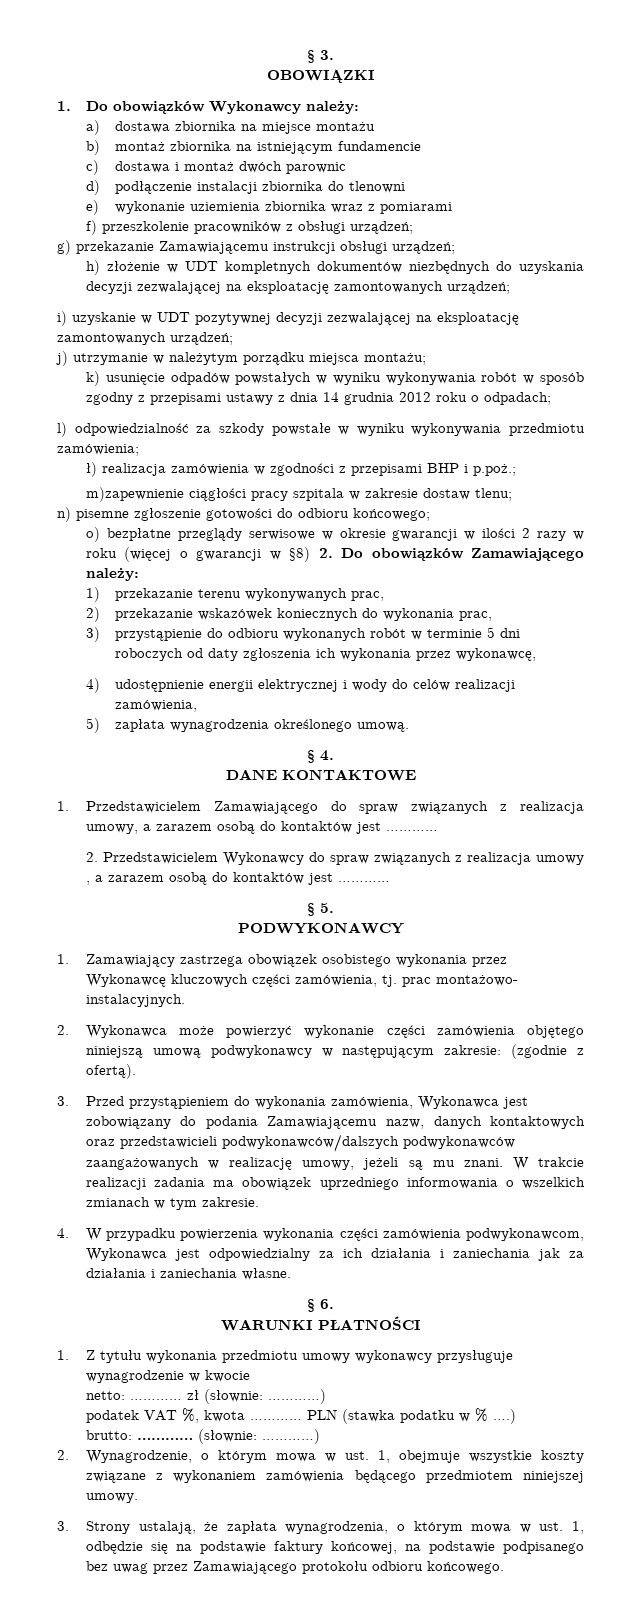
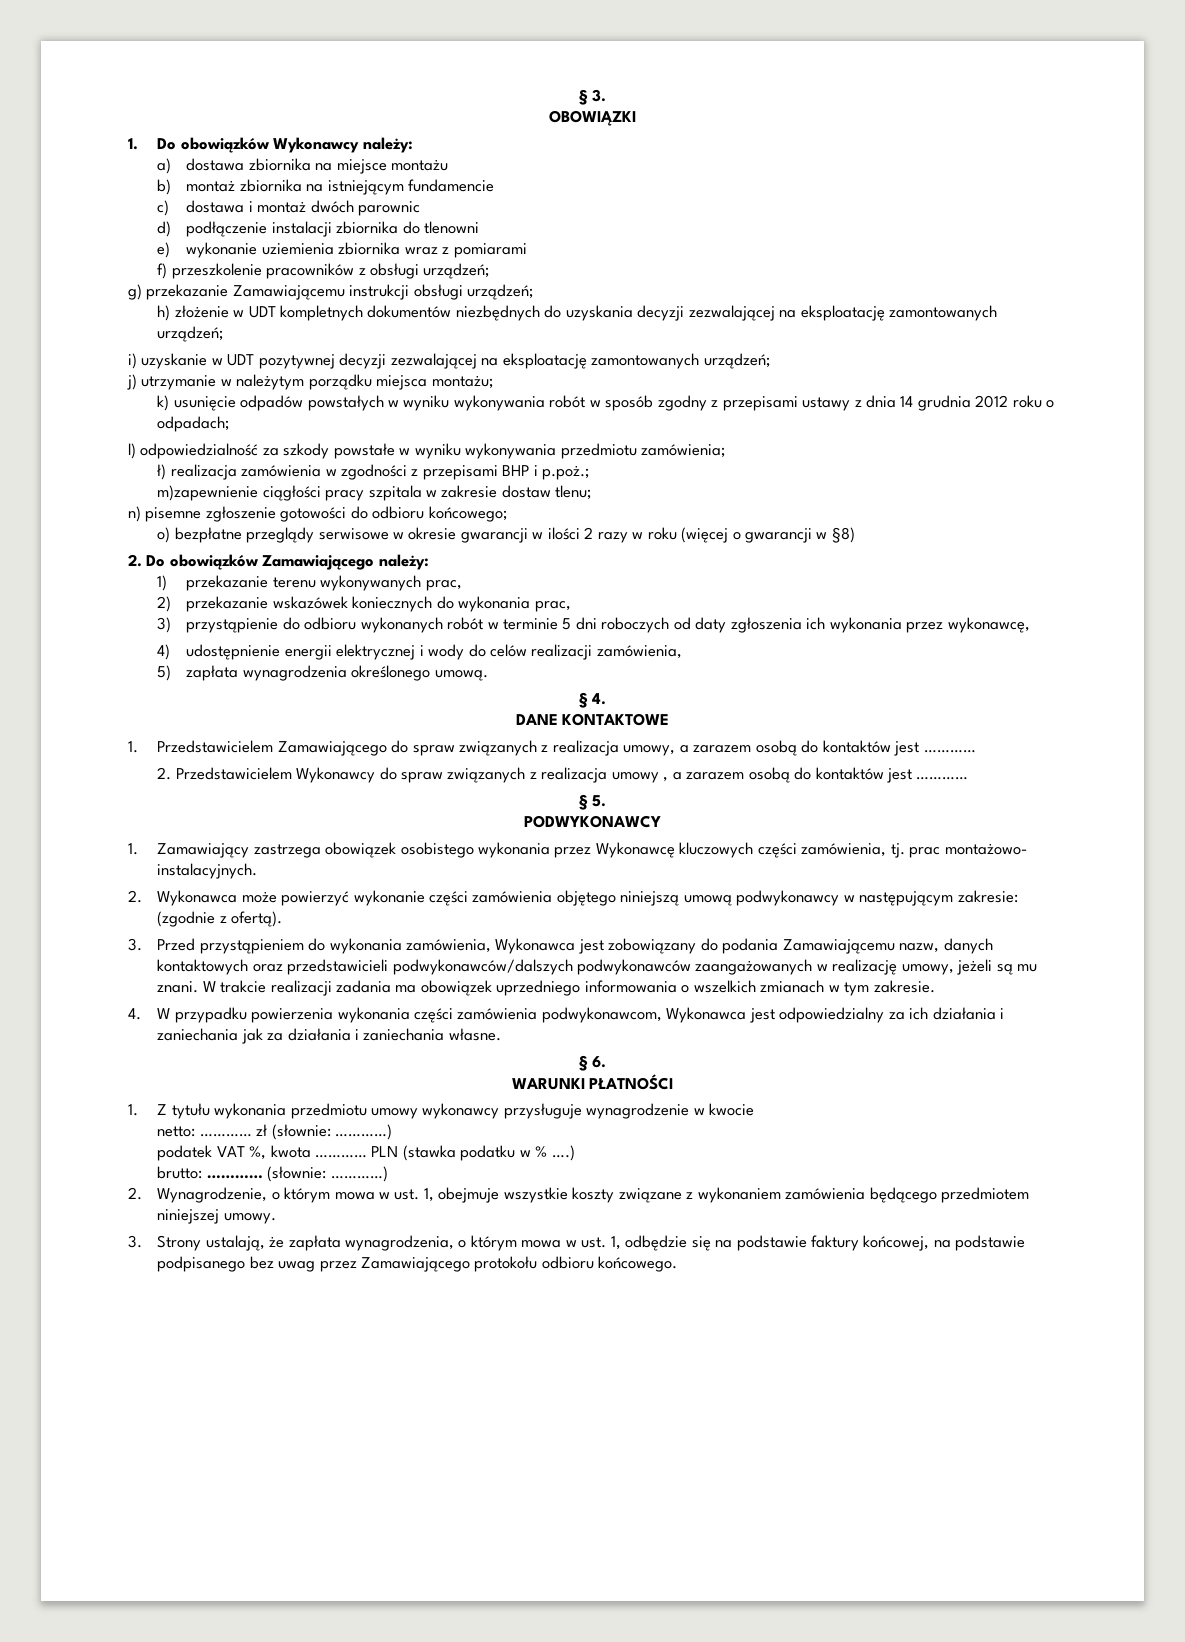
(311, 554) none -> (855, 535) //

